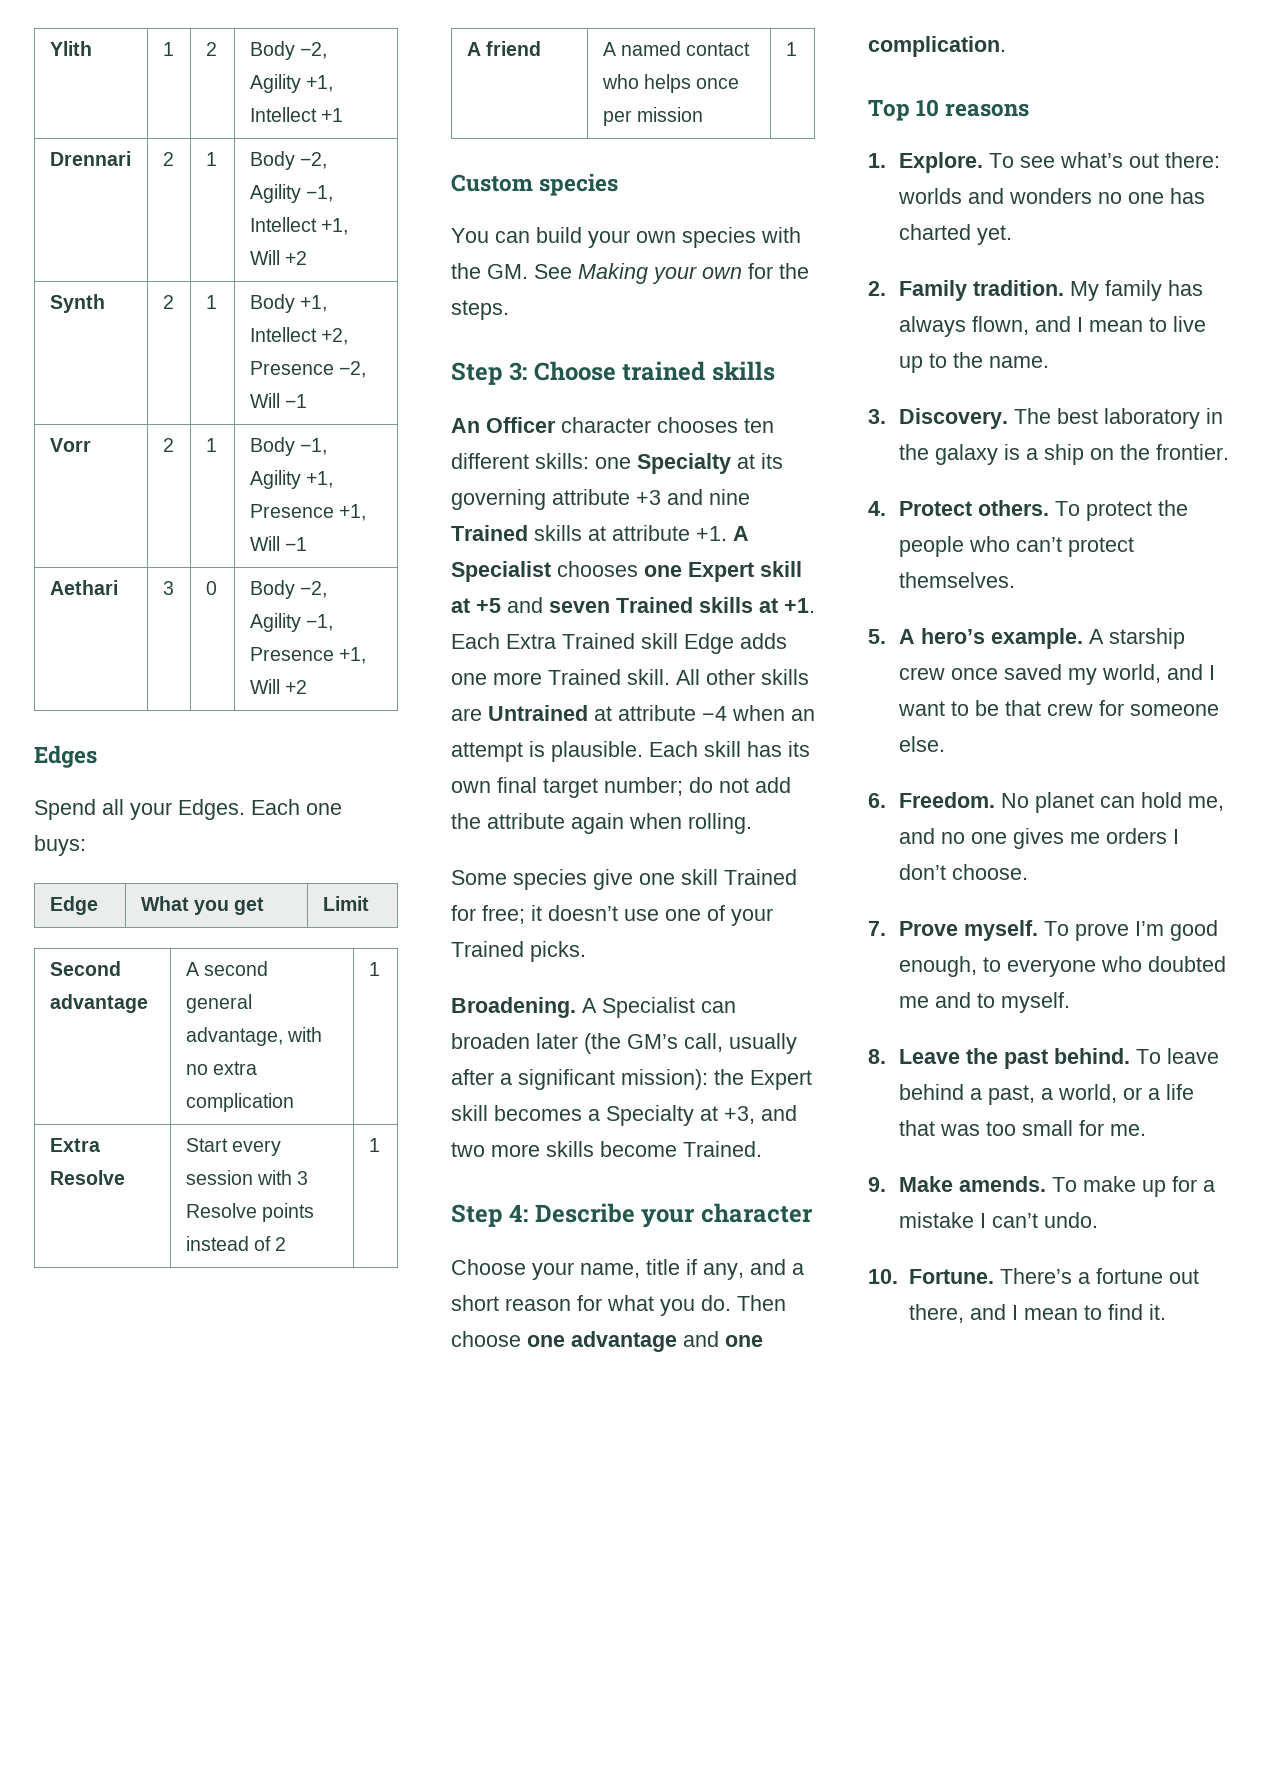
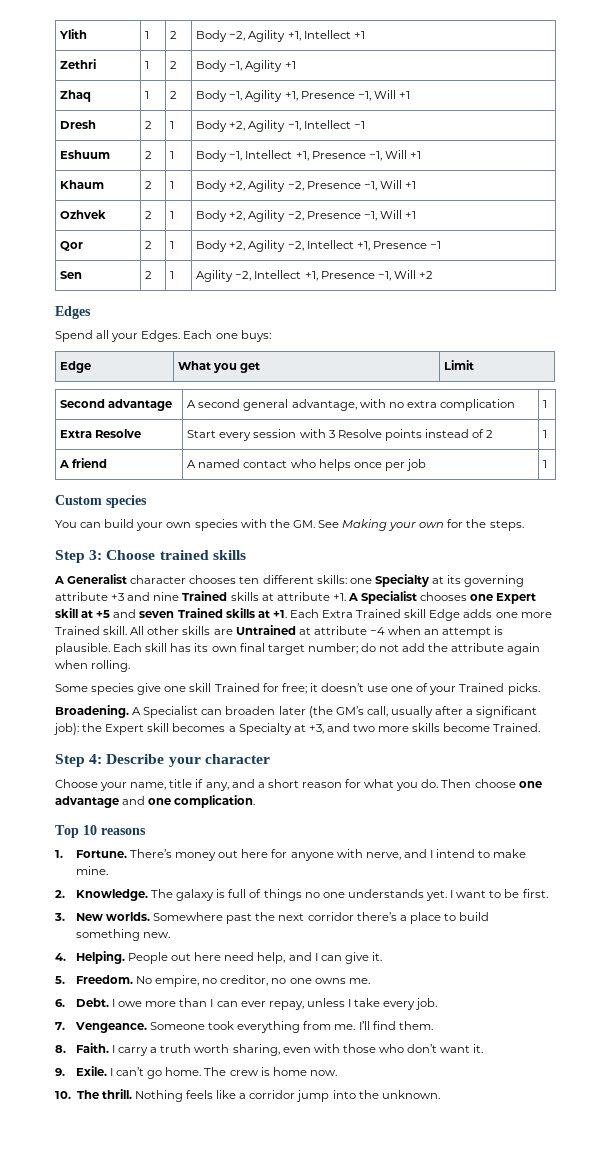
[49,151,131,166] [162,152,174,166] [205,152,217,166] [249,151,327,170] Drennari | 2 | 1 | Body −2, -> [60,59,97,69] [145,61,150,69] [170,61,178,69] [196,60,296,72] [60,90,92,102] [145,91,150,99] [170,91,178,99] [196,90,410,102] [60,120,97,129] [145,121,153,129] [170,121,175,129] [196,120,246,132] Zethri | 1 | 2 | Body −1, Agility +1 // Zhaq | 1 | 2 | Body −1, Agility +1, Presence −1, Will +1 // Dresh | 2 | 1 | Body +2,
[320,218,348,235] [249,250,307,265] [49,294,105,313] [162,295,174,309] [205,295,217,309] [249,294,327,313] [249,327,348,345] [249,361,366,378] [249,393,307,408] [49,438,91,452] +1, Will +2 // Synth | 2 | 1 | Body +1, Intellect +2, Presence −2, Will −1 // Vorr -> [353,121,365,129] [60,150,111,159] −1 // Eshuum
[249,470,333,489] [249,504,366,521] [249,536,307,551] [49,580,118,595] [162,581,174,595] [205,581,217,595] [249,580,327,599] [249,613,333,632] [249,647,366,664] Agility +1, Presence +1, Will −1 // Aethari | 3 | 0 | Body −2, Agility −1, Presence +1, -> [245,150,421,161] [60,180,105,189] [145,181,153,189] [170,181,175,189] [196,180,416,192] [60,210,107,219] [145,211,153,219] [170,211,175,219] [196,210,416,222] [60,241,84,251] [145,241,153,249] [170,241,175,249] [196,240,441,252] [60,271,83,279] [145,271,153,279] [170,271,175,279] [196,270,391,282] Intellect +1, Presence −1, Will +1 // Khaum | 2 | 1 | Body +2, Agility −2, Presence −1, Will +1 // Ozhvek | 2 | 1 | Body +2, Agility −2, Presence −1, Will +1 // Qor | 2 | 1 | Body +2, Agility −2, Intellect +1, Presence −1 // Sen | 2 | 1 | Agility −2, Intellect +1, Presence −1,
[636,107,703,122] mission -> [405,459,426,471] job
[451,417,556,433] An Officer -> [54,574,128,584] A Generalist
[621,1069,708,1090] mission): -> [53,723,79,735] job):
[899,152,1221,173] [898,188,1206,204] [899,224,1013,245] [868,280,1204,301] [899,316,1207,337] [899,352,1050,373] [868,408,1224,429] [899,444,1230,465] [868,500,1189,521] [899,536,1135,557] [899,572,1016,588] [868,628,1186,649] [899,664,1216,685] [898,700,1220,716] [899,736,946,752] [868,792,1225,813] [899,828,1180,849] [899,864,1029,880] [868,920,1219,941] [899,956,1227,977] [899,992,1071,1013] [868,1048,1220,1069] [899,1084,1195,1105] [899,1120,1147,1136] [868,1176,1216,1197] [899,1212,1099,1228] [868,1268,1199,1284] [908,1304,1166,1323] Explore. To see what’s out there: worlds and wonders no one has charted yet. // 2. Family tradition. My family has always flown, and I mean to live up to the name. // 3. Discovery. The best laboratory in the galaxy is a ship on the frontier. // 4. Protect others. To protect the people who can’t protect themselves. // 5. A hero’s example. A starship crew once saved my world, and I want to be that crew for someone else. // 6. Freedom. No planet can hold me, and no one gives me orders I don’t choose. // 7. Prove myself. To prove I’m good enough, to everyone who doubted me and to myself. // 8. Leave the past behind. To leave behind a past, a world, or a life that was too small for me. // 9. Make amends. To make up for a mistake I can’t undo. // 10. Fortune. There’s a fortune out there, and I mean to find it. -> [75,849,527,861] [75,866,108,875] [55,889,548,901] [54,912,490,924] [75,929,171,941] [55,951,382,964] [55,975,370,987] [55,998,438,1010] [55,1021,433,1033] [55,1043,484,1056] [55,1066,337,1079] [55,1089,440,1102] Fortune. There’s money out here for anyone with nerve, and I intend to make mine. // 2. Knowledge. The galaxy is full of things no one understands yet. I want to be first. // 3. New worlds. Somewhere past the next corridor there’s a place to build something new. // 4. Helping. People out here need help, and I can give it. // 5. Freedom. No empire, no creditor, no one owns me. // 6. Debt. I owe more than I can ever repay, unless I take every job. // 7. Vengeance. Someone took everything from me. I’ll find them. // 8. Faith. I carry a truth worth sharing, even with those who don’t want it. // 9. Exile. I can’t go home. The crew is home now. // 10. The thrill. Nothing feels like a corridor jump into the unknown.

